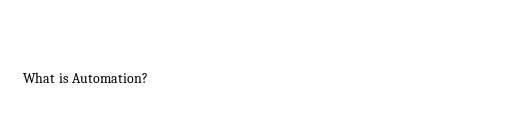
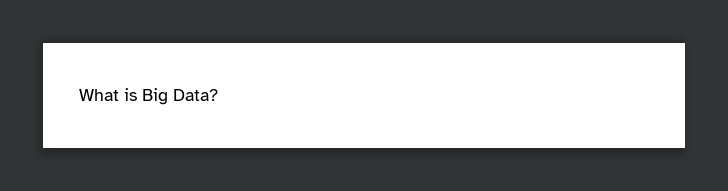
[71,73,148,83] Automation? -> [142,88,218,105] Big Data?

